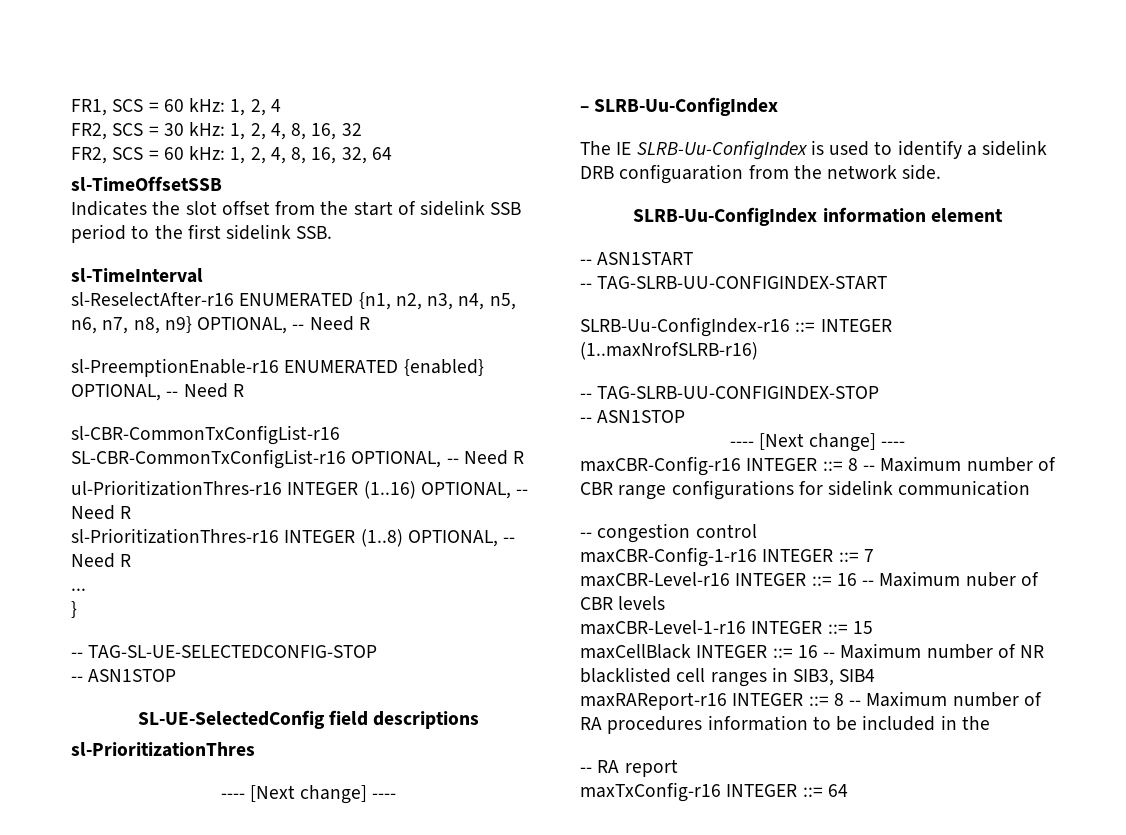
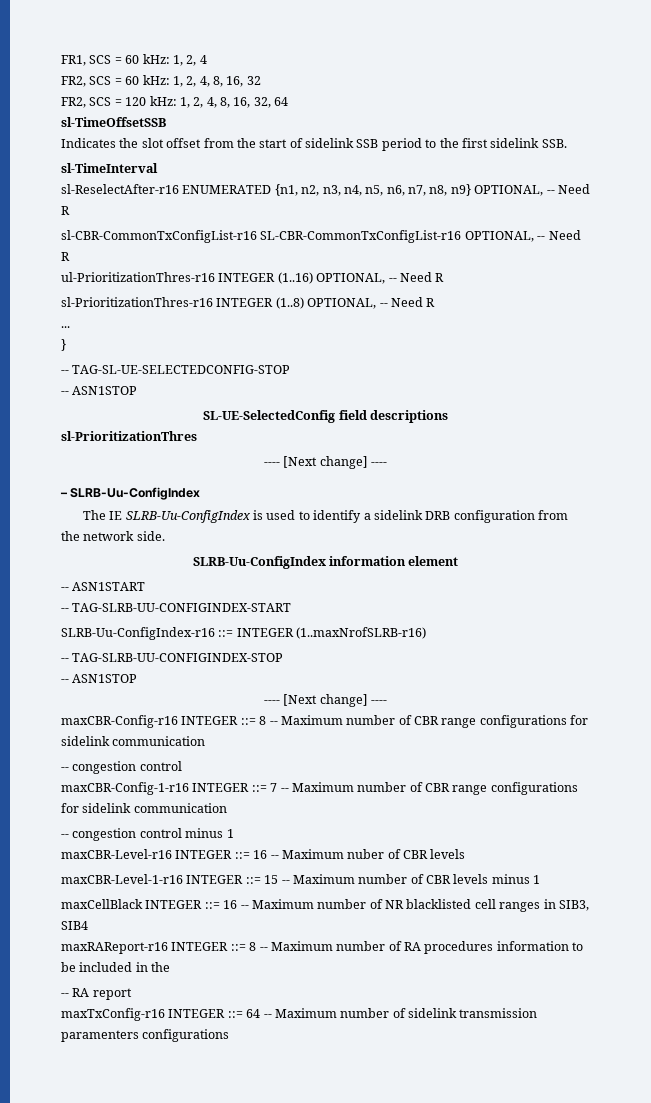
[163,123,184,136] 30 -> [125,76,140,85] 60
[163,147,184,160] 60 -> [125,97,147,106] 120
[71,358,484,377] [71,383,244,401] // sl-PreemptionEnable-r16 ENUMERATED {enabled} OPTIONAL, -- Need R -> (70, 210) none
[619,164,744,184] configuaration -> [453,510,535,523] configuration
(874, 555) none -> [280,782,578,795] [61,803,227,813] [61,828,234,841] -- Maximum number of CBR range configurations for sidelink communication // -- congestion control minus 1
(873, 627) none -> [281,874,541,884] -- Maximum number of CBR levels minus 1
(848, 790) none -> [263,1008,538,1018] [61,1029,230,1042] -- Maximum number of sidelink transmission paramenters configurations

